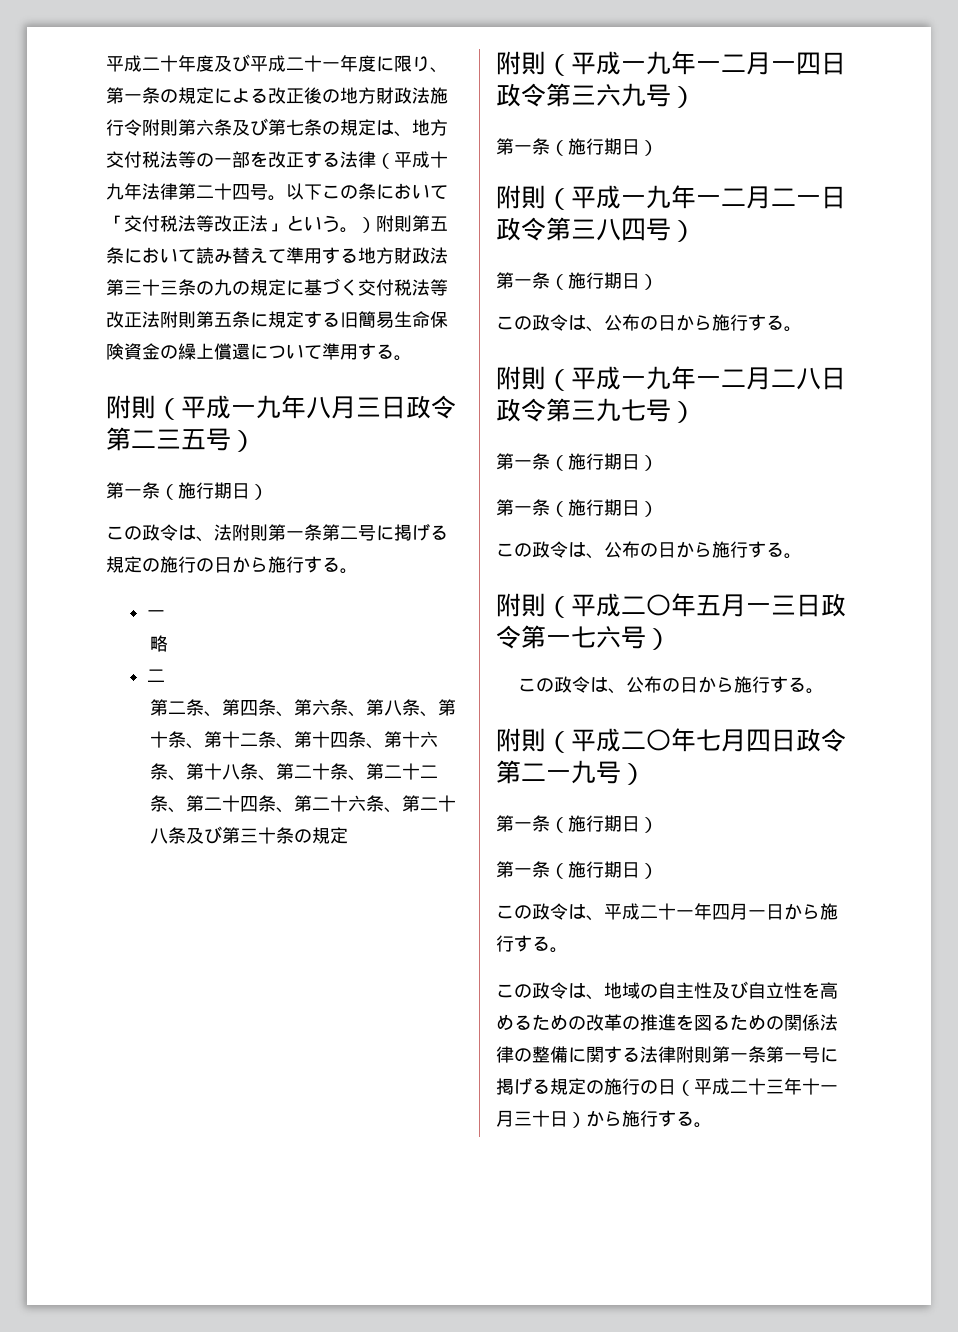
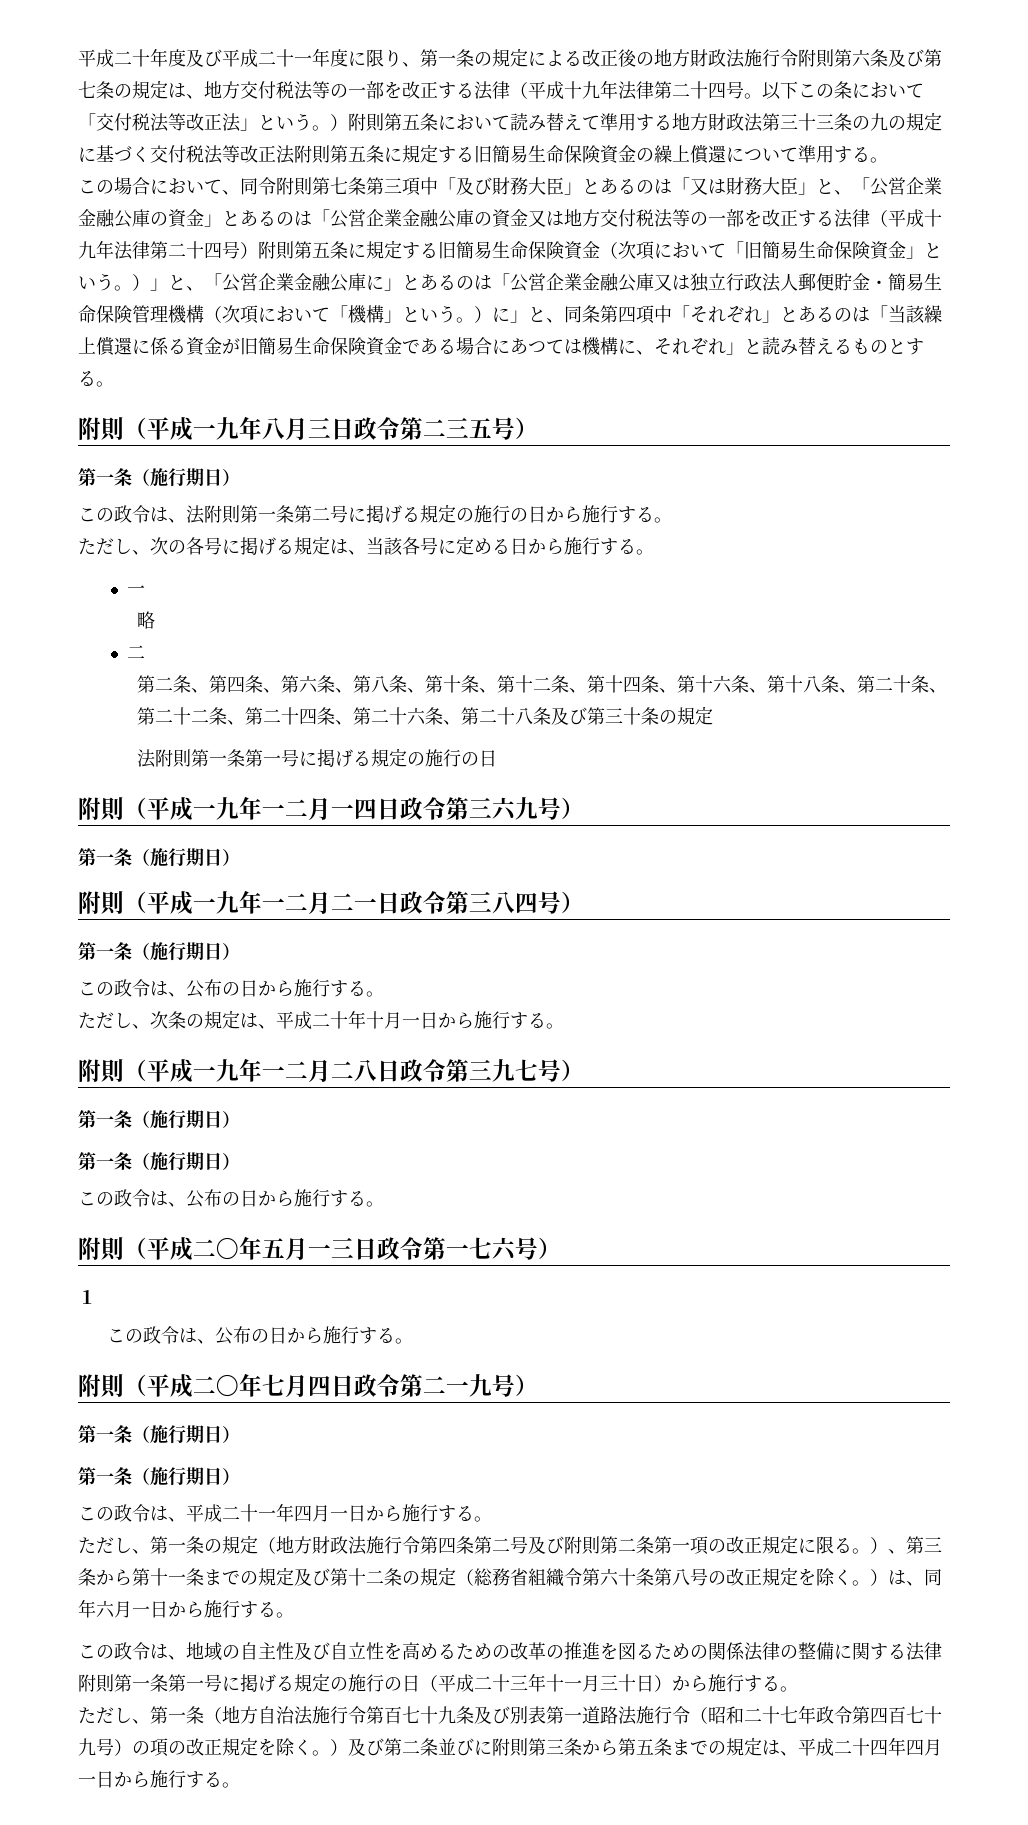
(412, 358) none -> [78,177,942,196] [78,209,942,228] [78,240,942,260] [78,273,942,292] [78,305,942,324] [78,336,924,356] [78,371,114,387] // この場合において、同令附則第七条第三項中「及び財務大臣」とあるのは「又は財務大臣」と、「公営企業金融公庫の資金」とあるのは「公営企業金融公庫の資金又は地方交付税法等の一部を改正する法律（平成十九年法律第二十四号）附則第五条に規定する旧簡易生命保険資金（次項において「旧簡易生命保険資金」という。）」と、「公営企業金融公庫に」とあるのは「公営企業金融公庫又は独立行政法人郵便貯金・簡易生命保険管理機構（次項において「機構」という。）に」と、同条第四項中「それぞれ」とあるのは「当該繰上償還に係る資金が旧簡易生命保険資金である場合にあつては機構に、それぞれ」と読み替えるものとする。
(358, 571) none -> [78,536,654,556] // ただし、次の各号に掲げる規定は、当該各号に定める日から施行する。
(348, 835) none -> [136,748,497,768] // 法附則第一条第一号に掲げる規定の施行の日
(802, 329) none -> [78,1010,564,1029] // ただし、次条の規定は、平成二十年十月一日から施行する。
(671, 639) none -> [78,1290,96,1304] // １
(568, 950) none -> [78,1535,942,1555] [78,1567,942,1587] [78,1599,294,1618] // ただし、第一条の規定（地方財政法施行令第四条第二号及び附則第二条第一項の改正規定に限る。）、第三条から第十一条までの規定及び第十二条の規定（総務省組織令第六十条第八号の改正規定を除く。）は、同年六月一日から施行する。
(712, 1125) none -> [78,1705,942,1725] [78,1737,942,1757] [78,1770,240,1788] // ただし、第一条（地方自治法施行令第百七十九条及び別表第一道路法施行令（昭和二十七年政令第四百七十九号）の項の改正規定を除く。）及び第二条並びに附則第三条から第五条までの規定は、平成二十四年四月一日から施行する。

